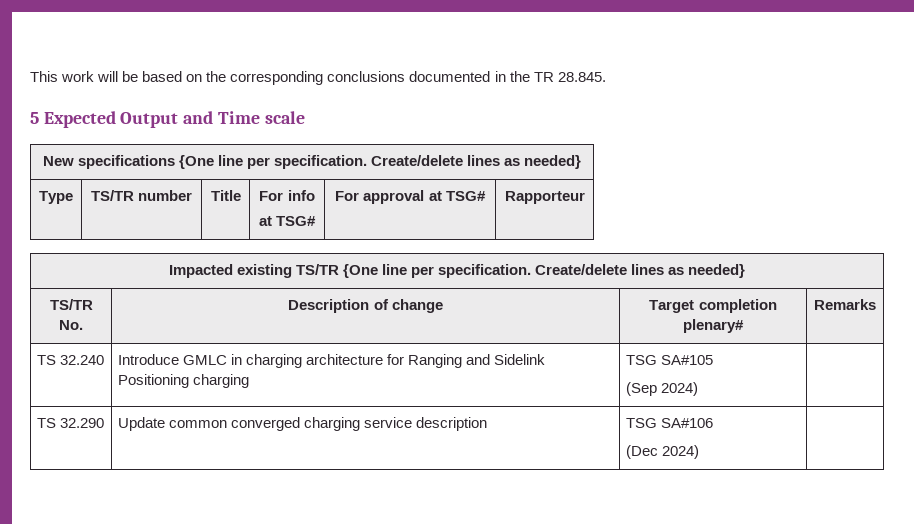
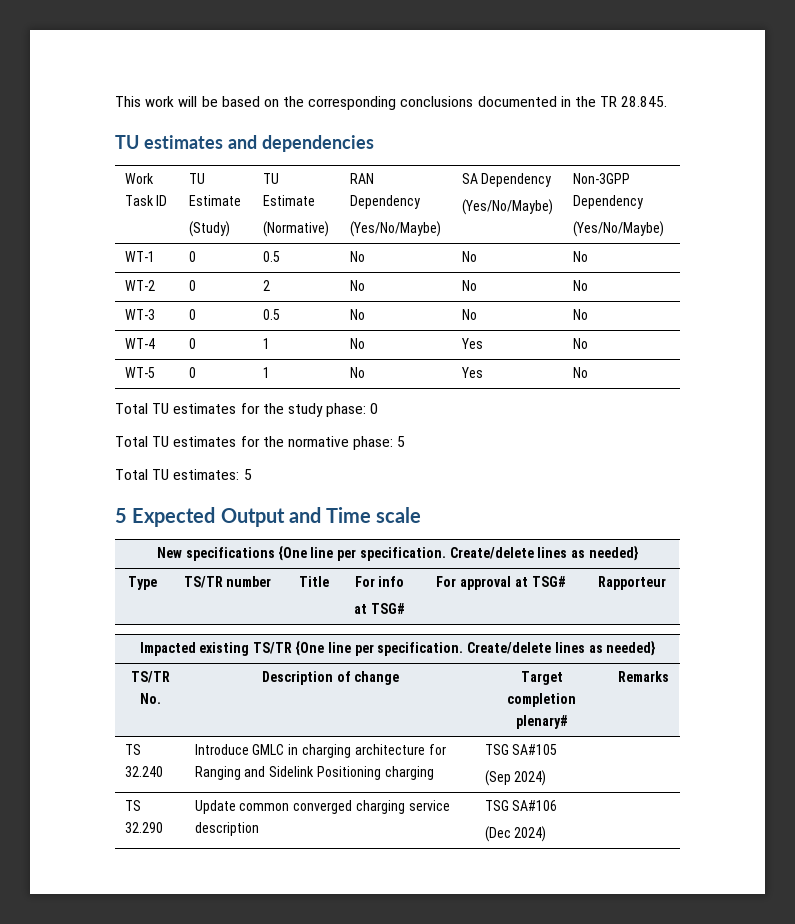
(606, 77) none -> [115,135,374,152] [124,173,154,184] [124,195,168,206] [188,173,205,184] [188,195,241,206] [188,221,230,237] [262,173,279,184] [262,195,315,206] [262,221,329,237] [349,173,374,184] [349,195,420,209] [349,221,441,237] [461,173,552,187] [461,199,553,215] [572,173,630,184] [572,195,643,209] [572,221,664,237] [124,251,155,262] [188,251,196,262] [262,251,280,262] [349,251,365,262] [461,251,477,262] [572,251,588,262] [124,280,155,291] [188,280,196,291] [262,280,270,291] [349,280,365,291] [461,280,477,291] [572,280,588,291] [124,309,155,320] [188,309,196,320] [262,309,280,320] [349,309,365,320] [461,309,477,320] [572,309,588,320] [124,338,155,349] [188,338,196,349] [262,338,270,349] [349,338,365,349] [460,338,483,349] [572,338,588,349] [124,367,155,378] [188,367,196,378] [262,367,270,378] [349,367,365,378] [460,367,483,378] [572,367,588,378] [115,403,379,417] [115,436,406,450] [115,469,252,480] // TU estimates and dependencies // Work Task ID | TU Estimate // (Study) | TU Estimate // (Normative) | RAN Dependency // (Yes/No/Maybe) | SA Dependency // (Yes/No/Maybe) | Non-3GPP Dependency // (Yes/No/Maybe) // WT-1 | 0 | 0.5 | No | No | No // WT-2 | 0 | 2 | No | No | No // WT-3 | 0 | 0.5 | No | No | No // WT-4 | 0 | 1 | No | Yes | No // WT-5 | 0 | 1 | No | Yes | No // Total TU estimates for the study phase: 0 // Total TU estimates for the normative phase: 5 // Total TU estimates: 5

